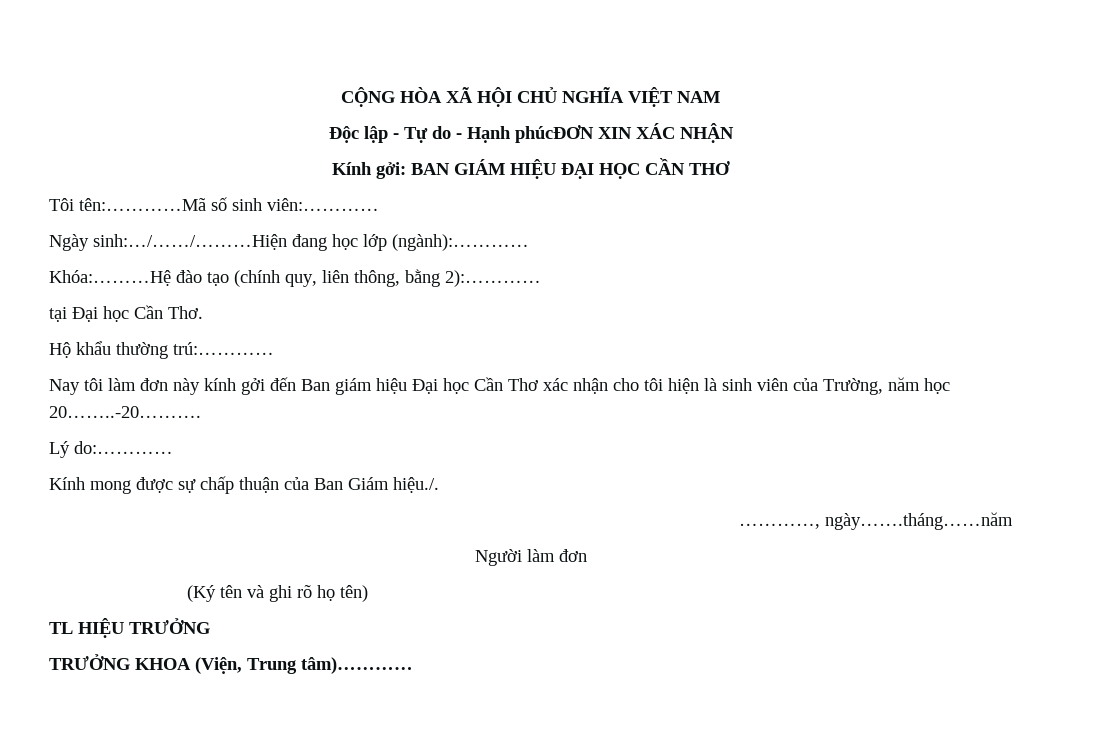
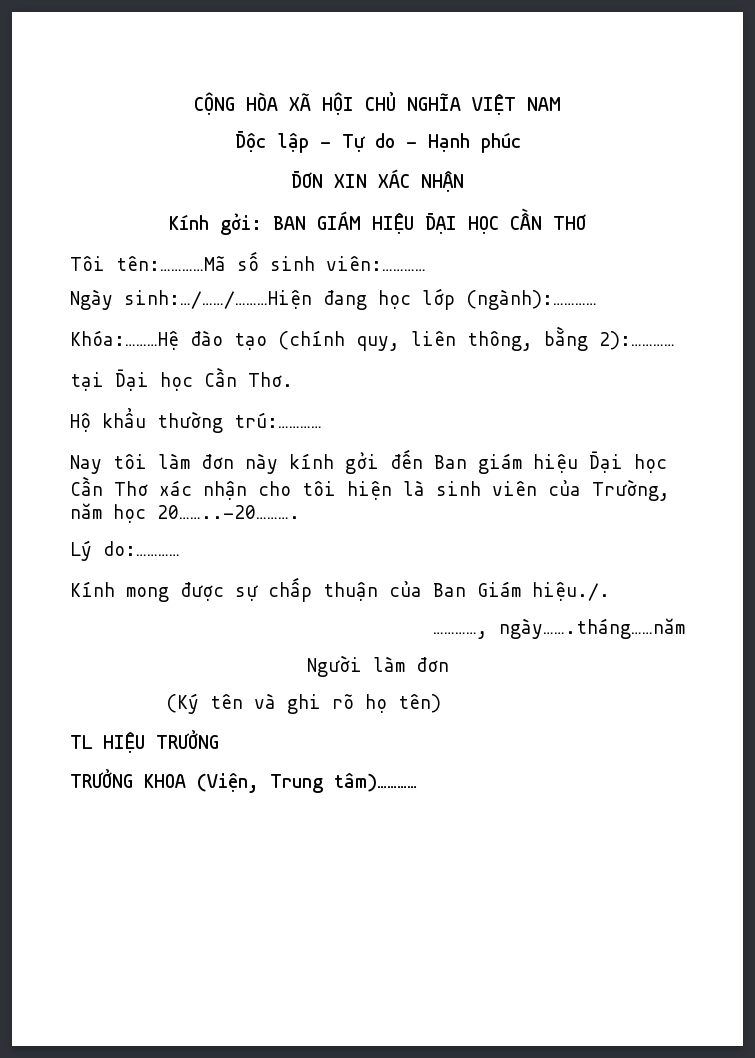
[514,125,594,143] phúcĐƠN -> [480,132,521,153] [291,171,323,188] phúc // ĐƠN

